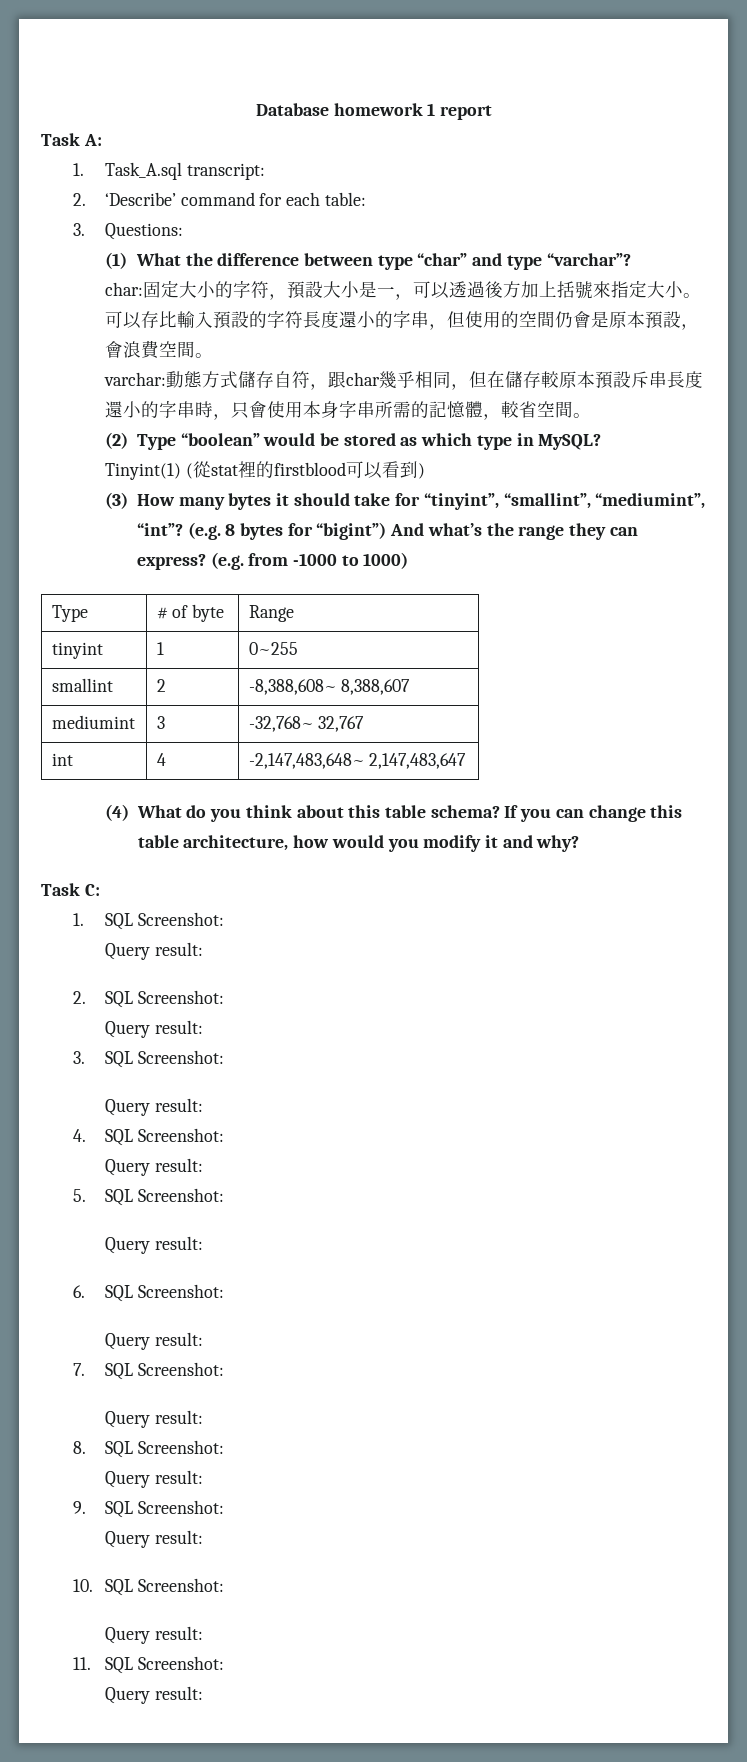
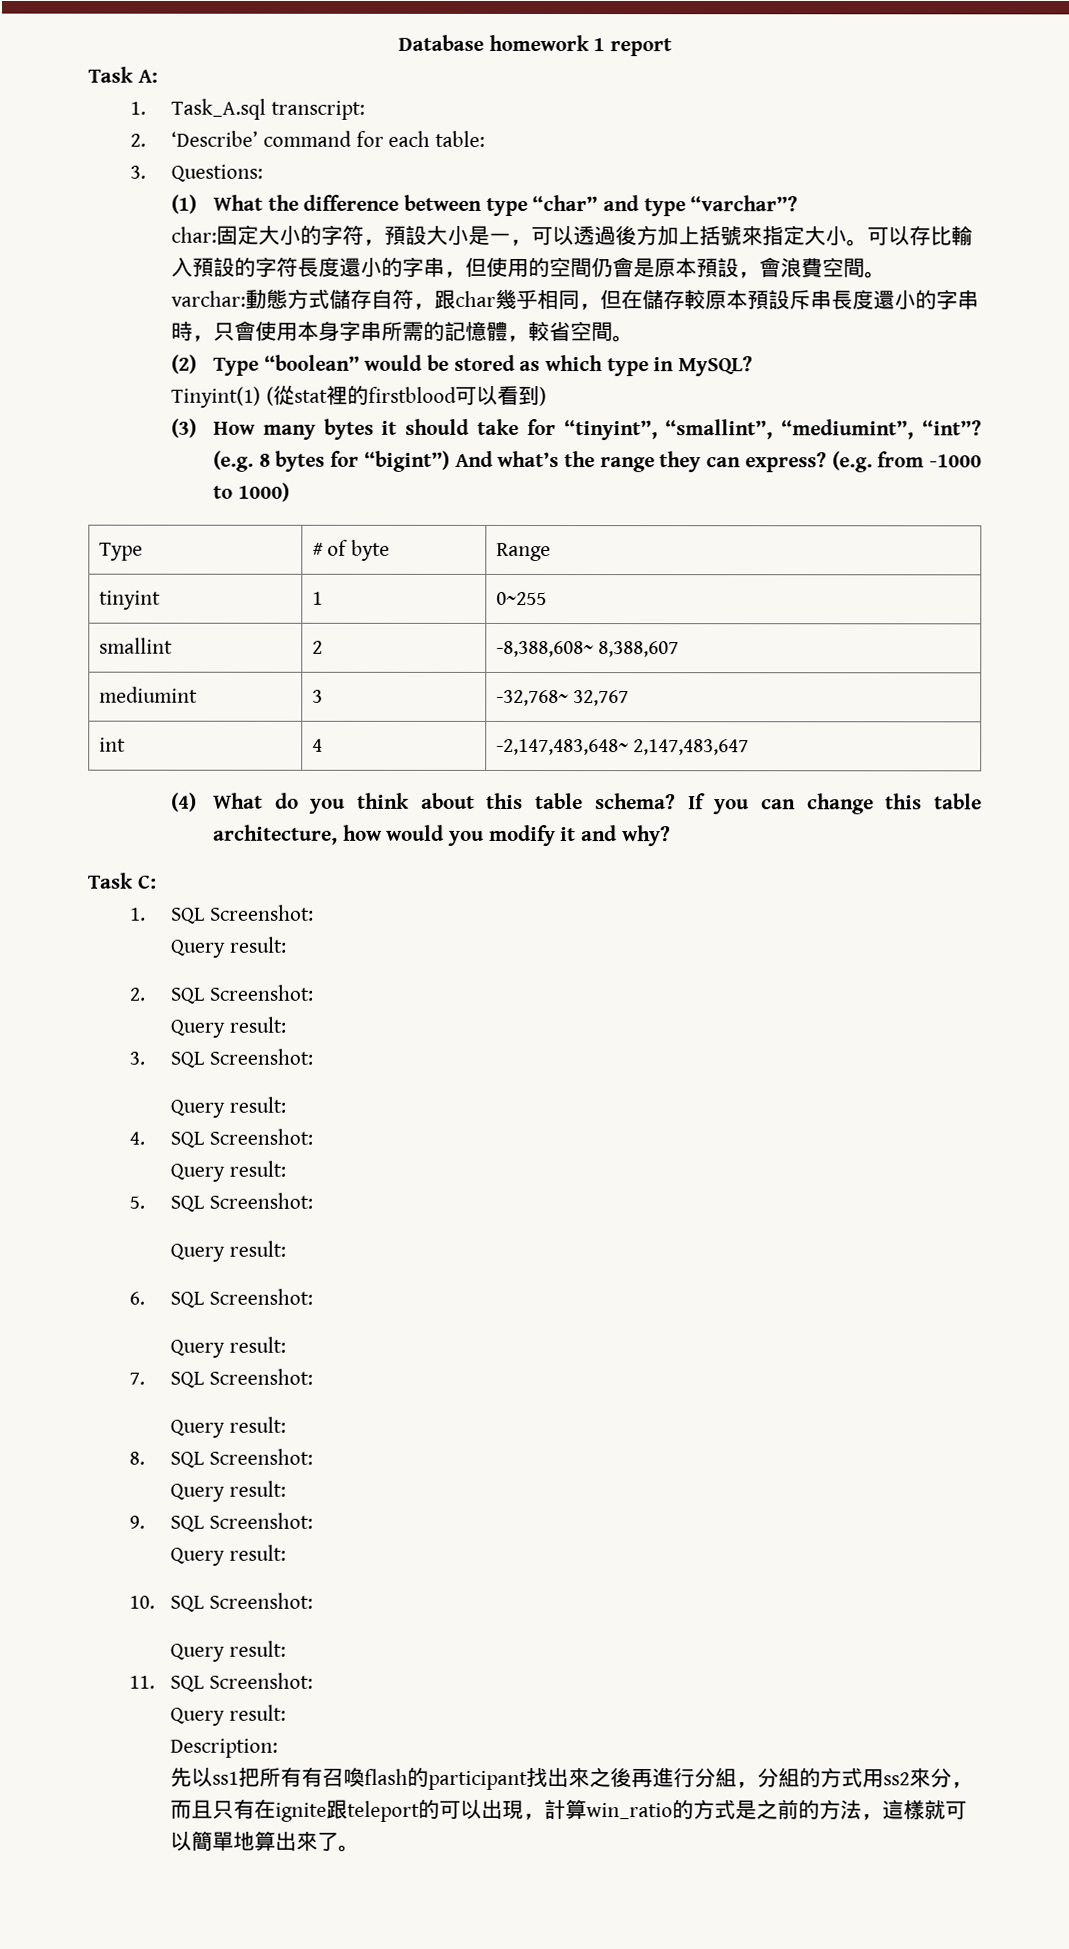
(203, 1693) none -> [170,1738,279,1758] [170,1766,974,1790] [170,1798,968,1822] [170,1830,361,1852] // Description: // 先以ss1把所有有召喚flash的participant找出來之後再進行分組，分組的方式用ss2來分，而且只有在ignite跟teleport的可以出現，計算win_ratio的方式是之前的方法，這樣就可以簡單地算出來了。

